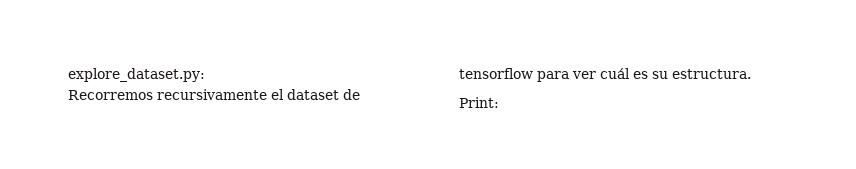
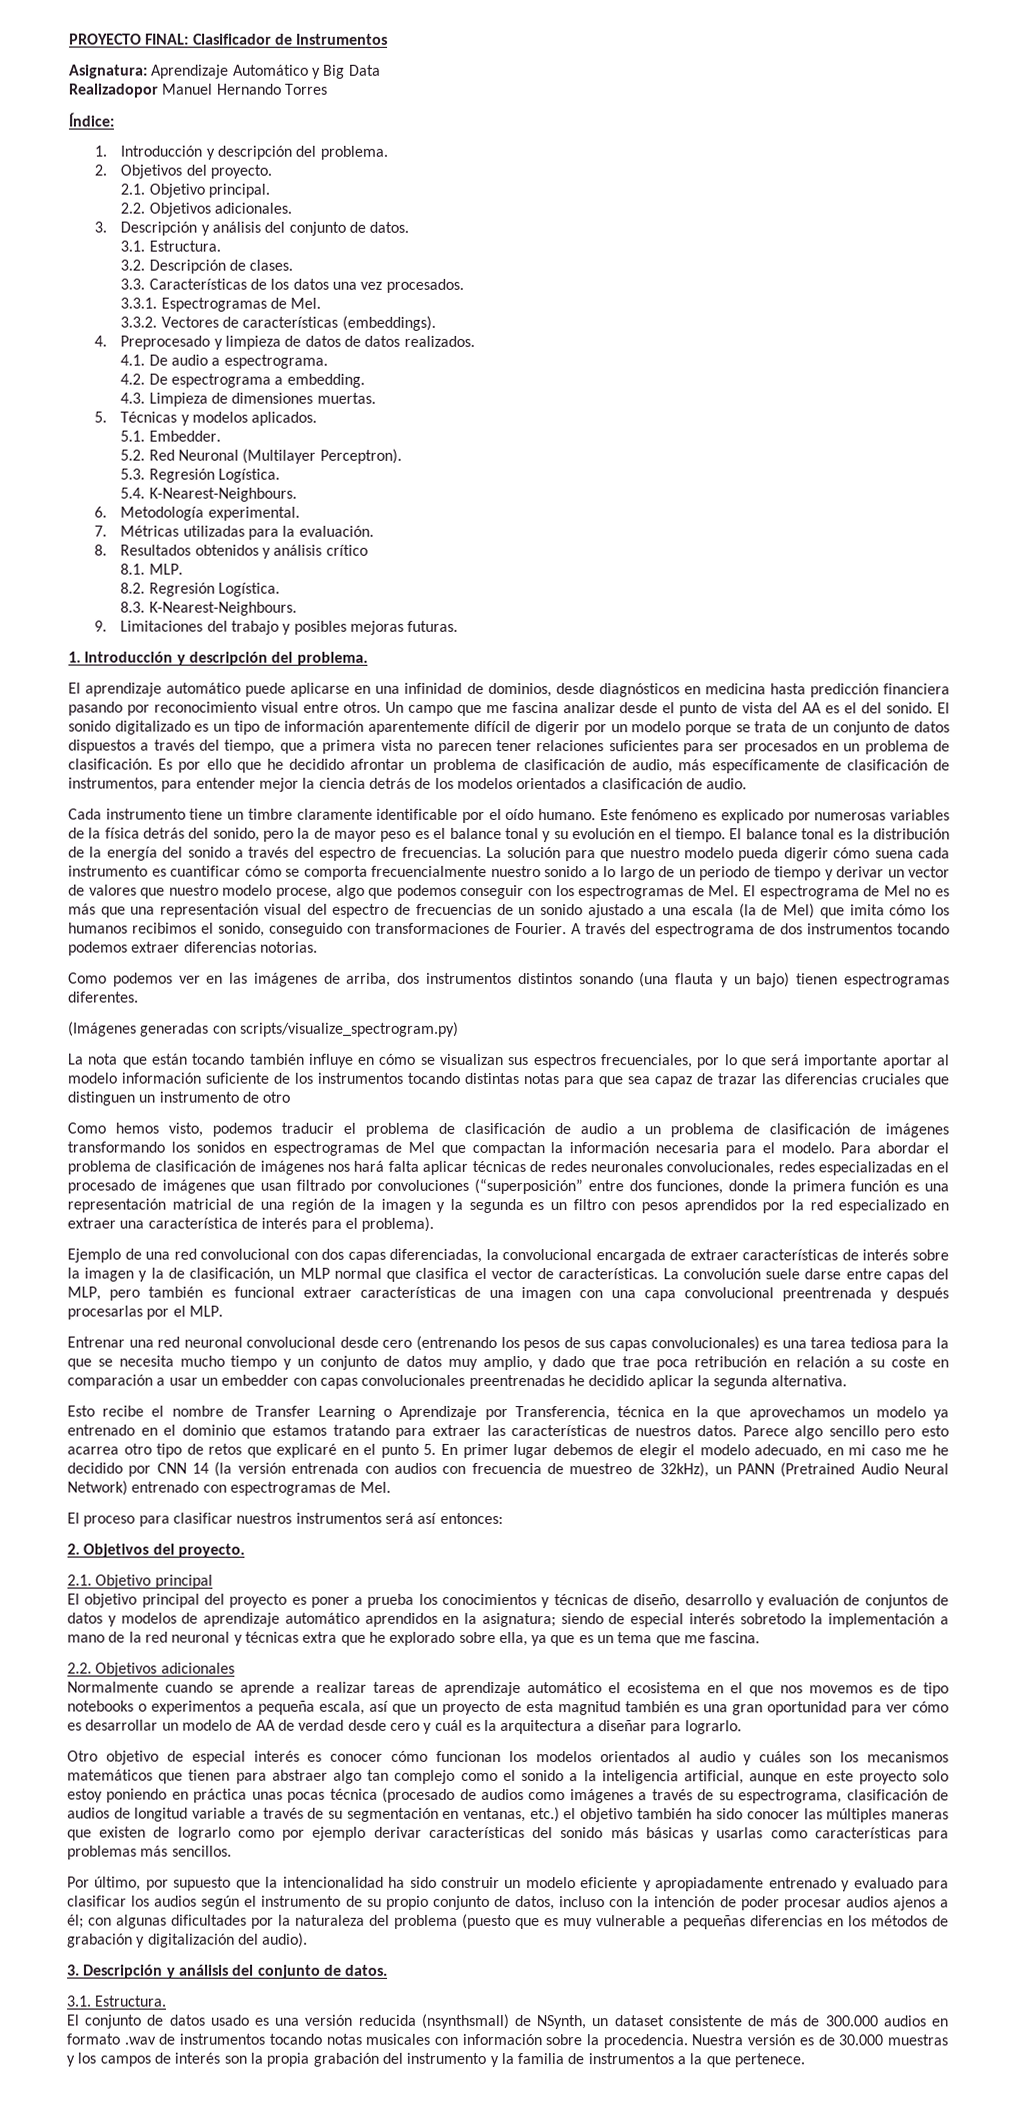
[68,68,205,82] [68,89,360,100] [459,68,751,82] [459,97,499,108] explore_dataset.py: // Recorremos recursivamente el dataset de tensorflow para ver cuál es su estructura. // Print: -> [69,33,389,45] [69,64,381,79] [69,83,328,98] [68,112,114,127] [94,145,388,160] [94,164,273,179] [120,183,271,198] [120,202,293,217] [94,221,410,236] [120,240,221,252] [120,259,294,274] [120,278,464,293] [120,297,322,312] [120,315,436,331] [94,335,475,350] [120,354,328,369] [120,373,365,388] [120,392,376,407] [94,411,318,426] [120,430,221,442] [120,448,402,464] [120,468,281,483] [120,487,297,502] [94,506,300,521] [94,525,374,540] [94,544,368,559] [120,563,183,575] [120,582,281,597] [120,601,297,616] [94,620,459,635] [68,651,368,666] [68,682,950,698] [68,701,950,717] [68,720,950,736] [68,739,951,755] [68,758,950,774] [68,777,748,792] [68,808,951,824] [68,827,950,843] [68,846,951,862] [68,865,950,881] [68,884,951,900] [68,903,951,919] [68,922,950,938] [68,941,318,956] [68,972,951,988] [68,991,139,1003] [68,1021,459,1037] [67,1053,950,1069] [67,1072,949,1088] [67,1091,291,1106] [67,1122,949,1138] [67,1141,950,1157] [67,1160,949,1176] [67,1178,949,1195] [67,1198,949,1214] [67,1216,435,1232] [67,1248,949,1264] [67,1267,949,1283] [67,1286,949,1302] [67,1305,223,1320] [67,1335,949,1352] [67,1355,949,1371] [67,1374,848,1390] [67,1405,949,1421] [67,1424,949,1440] [67,1443,949,1459] [67,1461,949,1478] [67,1480,391,1496] [67,1512,503,1527] [67,1543,245,1558] [67,1574,213,1589] [67,1593,949,1609] [67,1612,949,1628] [67,1631,761,1647] [67,1662,235,1677] [67,1681,949,1697] [67,1700,949,1716] [67,1719,742,1735] [67,1750,950,1766] [67,1769,950,1785] [67,1787,950,1804] [67,1807,950,1823] [67,1826,950,1842] [67,1845,232,1860] [67,1876,950,1892] [67,1895,949,1911] [67,1913,949,1930] [67,1932,309,1948] [67,1964,389,1979] [67,1995,168,2007] [66,2013,949,2030] [66,2033,949,2049] [66,2052,806,2068] PROYECTO FINAL: Clasificador de Instrumentos // Asignatura: Aprendizaje Automático y Big Data // Realizadopor Manuel Hernando Torres // Índice: // 1. Introducción y descripción del problema. // 2. Objetivos del proyecto. // 2.1. Objetivo principal. // 2.2. Objetivos adicionales. // 3. Descripción y análisis del conjunto de datos. // 3.1. Estructura. // 3.2. Descripción de clases. // 3.3. Características de los datos una vez procesados. // 3.3.1. Espectrogramas de Mel. // 3.3.2. Vectores de características (embeddings). // 4. Preprocesado y limpieza de datos de datos realizados. // 4.1. De audio a espectrograma. // 4.2. De espectrograma a embedding. // 4.3. Limpieza de dimensiones muertas. // 5. Técnicas y modelos aplicados. // 5.1. Embedder. // 5.2. Red Neuronal (Multilayer Perceptron). // 5.3. Regresión Logística. // 5.4. K-Nearest-Neighbours. // 6. Metodología experimental. // 7. Métricas utilizadas para la evaluación. // 8. Resultados obtenidos y análisis crítico // 8.1. MLP. // 8.2. Regresión Logística. // 8.3. K-Nearest-Neighbours. // 9. Limitaciones del trabajo y posibles mejoras futuras. // 1. Introducción y descripción del problema. // El aprendizaje automático puede aplicarse en una infinidad de dominios, desde diagnósticos en medicina hasta predicción financiera pasando por reconocimiento visual entre otros. Un campo que me fascina analizar desde el punto de vista del AA es el del sonido. El sonido digitalizado es un tipo de información aparentemente difícil de digerir por un modelo porque se trata de un conjunto de datos dispuestos a través del tiempo, que a primera vista no parecen tener relaciones suficientes para ser procesados en un problema de clasificación. Es por ello que he decidido afrontar un problema de clasificación de audio, más específicamente de clasificación de instrumentos, para entender mejor la ciencia detrás de los modelos orientados a clasificación de audio. // Cada instrumento tiene un timbre claramente identificable por el oído humano. Este fenómeno es explicado por numerosas variables de la física detrás del sonido, pero la de mayor peso es el balance tonal y su evolución en el tiempo. El balance tonal es la distribución de la energía del sonido a través del espectro de frecuencias. La solución para que nuestro modelo pueda digerir cómo suena cada instrumento es cuantificar cómo se comporta frecuencialmente nuestro sonido a lo largo de un periodo de tiempo y derivar un vector de valores que nuestro modelo procese, algo que podemos conseguir con los espectrogramas de Mel. El espectrograma de Mel no es más que una representación visual del espectro de frecuencias de un sonido ajustado a una escala (la de Mel) que imita cómo los humanos recibimos el sonido, conseguido con transformaciones de Fourier. A través del espectrograma de dos instrumentos tocando podemos extraer diferencias notorias. // Como podemos ver en las imágenes de arriba, dos instrumentos distintos sonando (una flauta y un bajo) tienen espectrogramas diferentes. // (Imágenes generadas con scripts/visualize_spectrogram.py) // La nota que están tocando también influye en cómo se visualizan sus espectros frecuenciales, por lo que será importante aportar al modelo información suficiente de los instrumentos tocando distintas notas para que sea capaz de trazar las diferencias cruciales que distinguen un instrumento de otro // Como hemos visto, podemos traducir el problema de clasificación de audio a un problema de clasificación de imágenes transformando los sonidos en espectrogramas de Mel que compactan la información necesaria para el modelo. Para abordar el problema de clasificación de imágenes nos hará falta aplicar técnicas de redes neuronales convolucionales, redes especializadas en el procesado de imágenes que usan filtrado por convoluciones (“superposición” entre dos funciones, donde la primera función es una representación matricial de una región de la imagen y la segunda es un filtro con pesos aprendidos por la red especializado en extraer una característica de interés para el problema). // Ejemplo de una red convolucional con dos capas diferenciadas, la convolucional encargada de extraer características de interés sobre la imagen y la de clasificación, un MLP normal que clasifica el vector de características. La convolución suele darse entre capas del MLP, pero también es funcional extraer características de una imagen con una capa convolucional preentrenada y después procesarlas por el MLP. // Entrenar una red neuronal convolucional desde cero (entrenando los pesos de sus capas convolucionales) es una tarea tediosa para la que se necesita mucho tiempo y un conjunto de datos muy amplio, y dado que trae poca retribución en relación a su coste en comparación a usar un embedder con capas convolucionales preentrenadas he decidido aplicar la segunda alternativa. // Esto recibe el nombre de Transfer Learning o Aprendizaje por Transferencia, técnica en la que aprovechamos un modelo ya entrenado en el dominio que estamos tratando para extraer las características de nuestros datos. Parece algo sencillo pero esto acarrea otro tipo de retos que explicaré en el punto 5. En primer lugar debemos de elegir el modelo adecuado, en mi caso me he decidido por CNN 14 (la versión entrenada con audios con frecuencia de muestreo de 32kHz), un PANN (Pretrained Audio Neural Network) entrenado con espectrogramas de Mel. // El proceso para clasificar nuestros instrumentos será así entonces: // 2. Objetivos del proyecto. // 2.1. Objetivo principal // El objetivo principal del proyecto es poner a prueba los conocimientos y técnicas de diseño, desarrollo y evaluación de conjuntos de datos y modelos de aprendizaje automático aprendidos en la asignatura; siendo de especial interés sobretodo la implementación a mano de la red neuronal y técnicas extra que he explorado sobre ella, ya que es un tema que me fascina. // 2.2. Objetivos adicionales // Normalmente cuando se aprende a realizar tareas de aprendizaje automático el ecosistema en el que nos movemos es de tipo notebooks o experimentos a pequeña escala, así que un proyecto de esta magnitud también es una gran oportunidad para ver cómo es desarrollar un modelo de AA de verdad desde cero y cuál es la arquitectura a diseñar para lograrlo. // Otro objetivo de especial interés es conocer cómo funcionan los modelos orientados al audio y cuáles son los mecanismos matemáticos que tienen para abstraer algo tan complejo como el sonido a la inteligencia artificial, aunque en este proyecto solo estoy poniendo en práctica unas pocas técnica (procesado de audios como imágenes a través de su espectrograma, clasificación de audios de longitud variable a través de su segmentación en ventanas, etc.) el objetivo también ha sido conocer las múltiples maneras que existen de lograrlo como por ejemplo derivar características del sonido más básicas y usarlas como características para problemas más sencillos. // Por último, por supuesto que la intencionalidad ha sido construir un modelo eficiente y apropiadamente entrenado y evaluado para clasificar los audios según el instrumento de su propio conjunto de datos, incluso con la intención de poder procesar audios ajenos a él; con algunas dificultades por la naturaleza del problema (puesto que es muy vulnerable a pequeñas diferencias en los métodos de grabación y digitalización del audio). // 3. Descripción y análisis del conjunto de datos. // 3.1. Estructura. // El conjunto de datos usado es una versión reducida (nsynthsmall) de NSynth, un dataset consistente de más de 300.000 audios en formato .wav de instrumentos tocando notas musicales con información sobre la procedencia. Nuestra versión es de 30.000 muestras y los campos de interés son la propia grabación del instrumento y la familia de instrumentos a la que pertenece.

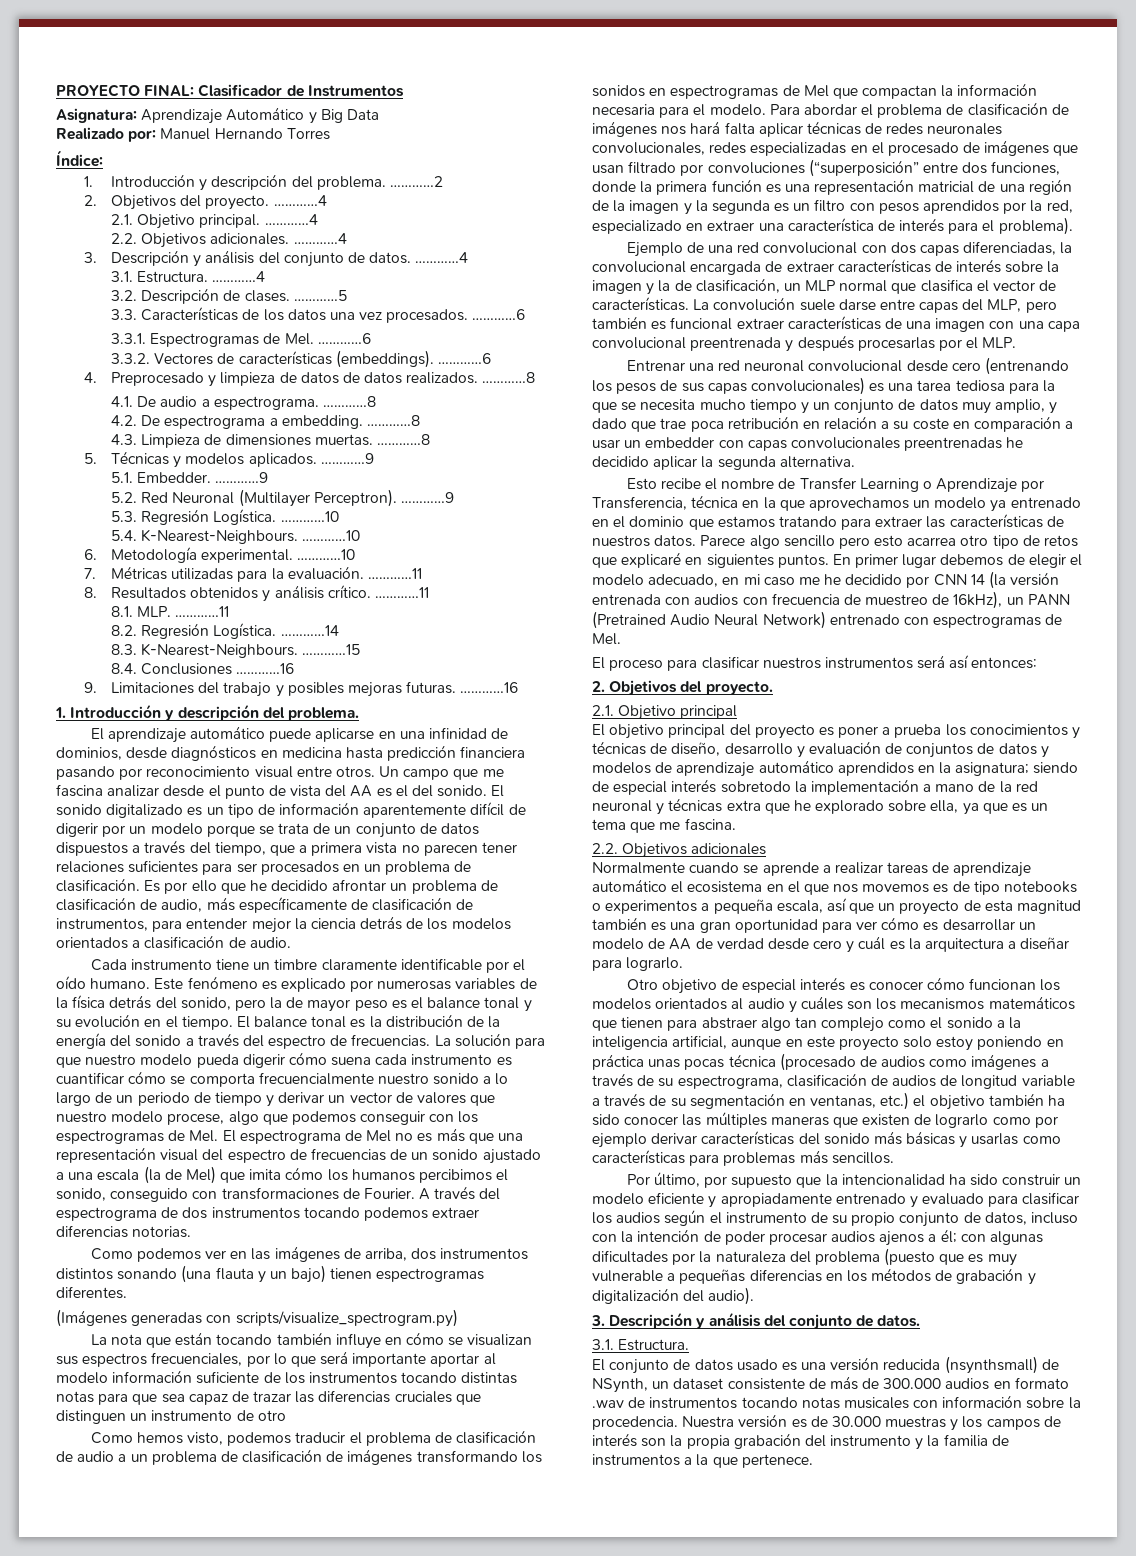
[69,83,159,98] Realizadopor -> [56,127,157,142] Realizado por:
[94,164,273,179] // 2. Objetivos del proyecto. -> [389,176,443,187] [83,195,327,210] …………2 // 2. Objetivos del proyecto. …………4
(271, 190) none -> [264,214,318,225] …………4
[94,221,410,236] [120,240,221,252] // 3. Descripción y análisis del conjunto de datos. // 3.1. Estructura. -> [293,233,347,244] [83,250,469,267] [111,271,266,283] …………4 // 3. Descripción y análisis del conjunto de datos. …………4 // 3.1. Estructura. …………4
(294, 265) none -> [293,290,347,301] …………5
(464, 285) none -> [472,309,526,320] …………6
(322, 303) none -> [317,333,371,344] …………6
(436, 323) none -> [437,353,491,364] …………6
(475, 341) none -> [482,372,536,383] …………8
(328, 361) none -> [322,396,376,407] …………8
(365, 380) none -> [366,415,420,426] …………8
(376, 398) none -> [376,434,430,445] …………8
(318, 418) none -> [320,453,374,464] …………9
(221, 436) none -> [215,472,269,483] …………9
(402, 456) none -> [400,492,454,503] …………9
(281, 475) none -> [280,511,339,522] …………10
(297, 494) none -> [302,530,361,541] …………10
(300, 513) none -> [297,549,356,560] …………10
(374, 531) none -> [367,568,422,579] …………11
[325,544,368,556] crítico -> [327,585,429,598] crítico. …………11
(183, 569) none -> [175,606,230,617] …………11
(281, 589) none -> [280,625,339,636] …………14
(297, 608) none -> [302,644,361,655] [111,663,295,675] …………15 // 8.4. Conclusiones …………16
(459, 626) none -> [460,682,519,693] …………16
[132,922,197,934] recibimos -> [419,1169,493,1183] percibimos
[809,1199,833,1211] red -> [1046,200,1073,213] red,
[363,1443,437,1458] el punto 5. -> [706,554,829,568] siguientes puntos.
[660,1462,710,1478] 32kHz), -> [953,591,1003,609] 16kHz),

